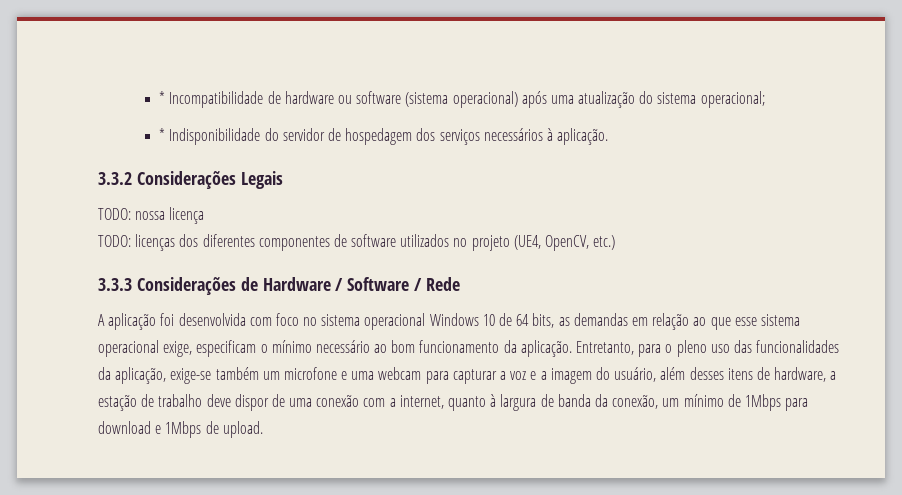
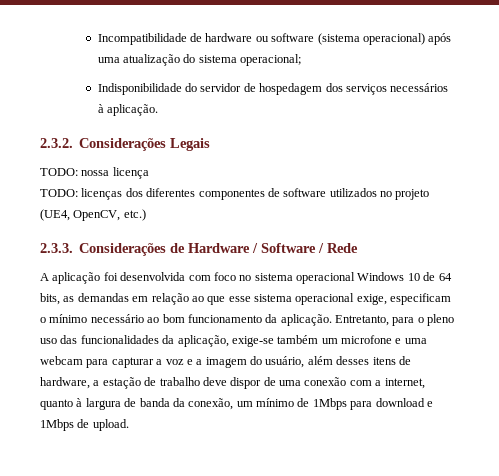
[159,91,166,104] * -> (97, 39) none
[159,128,166,141] * -> (302, 60) none
[98,172,132,185] 3.3.2 -> [40,138,73,148] 2.3.2.
[98,278,132,291] 3.3.3 -> [40,243,73,253] 2.3.3.

